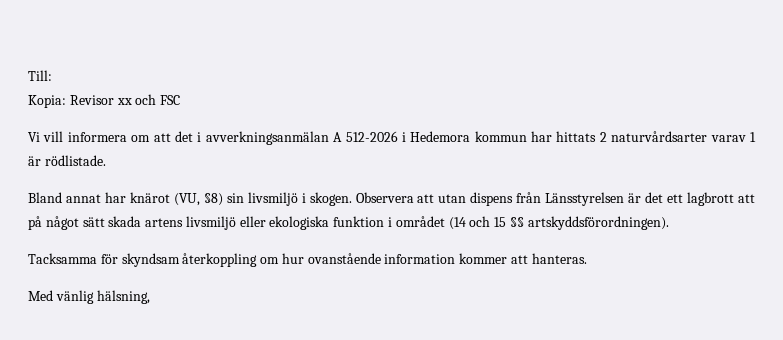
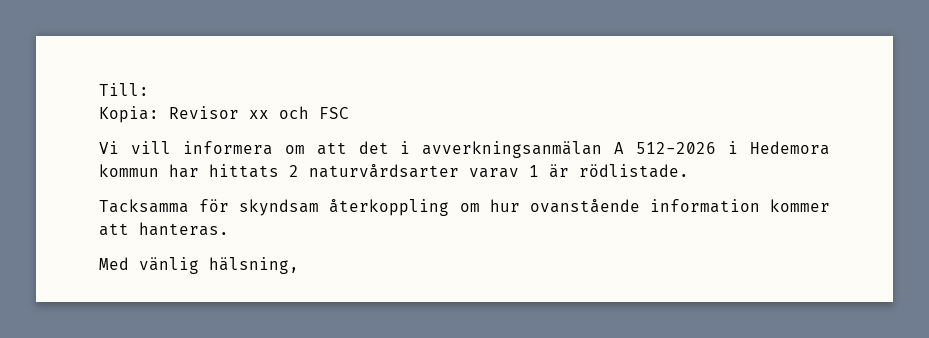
[28,192,756,206] [28,216,669,230] // Bland annat har knärot (VU, §8) sin livsmiljö i skogen. Observera att utan dispens från Länsstyrelsen är det ett lagbrott att på något sätt skada artens livsmiljö eller ekologiska funktion i området (14 och 15 §§ artskyddsförordningen). -> (689, 171) none

